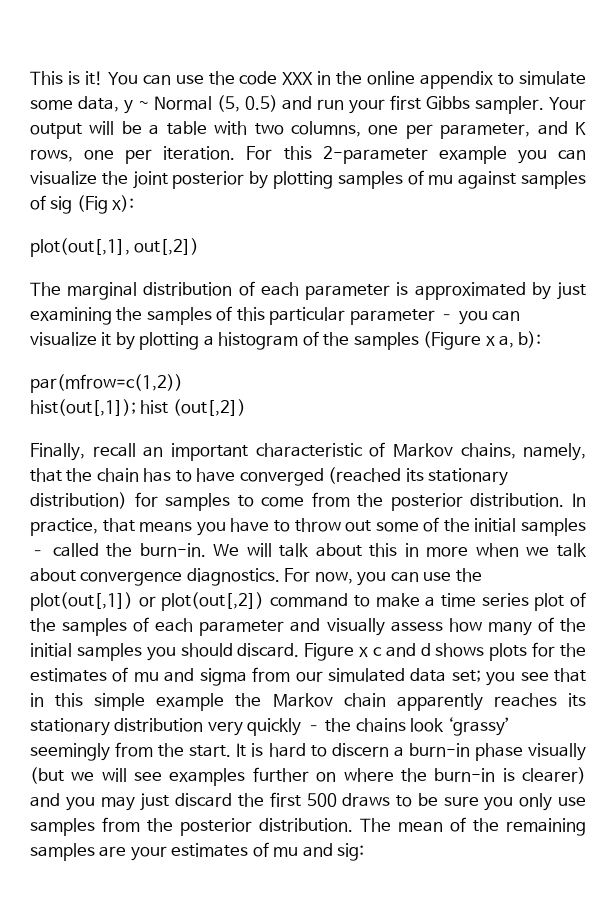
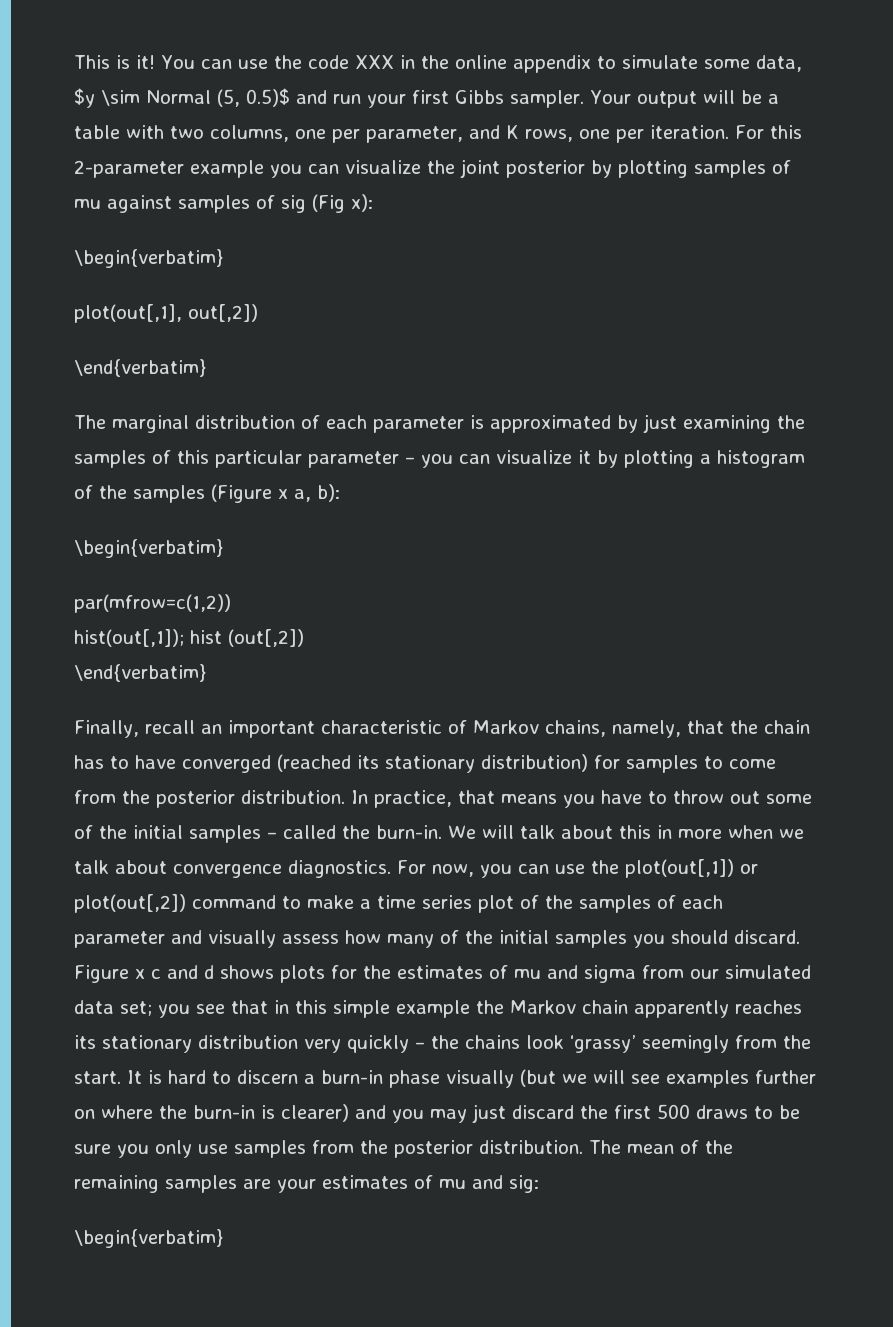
[123,100,149,114] y ~ -> [74,88,140,108] $y \sim
[244,95,278,112] 0.5) -> [246,88,290,107] 0.5)$
(135, 203) none -> [74,249,223,268] // \begin{verbatim}
(200, 246) none -> [74,359,206,377] // \end{verbatim}
(542, 339) none -> [74,539,223,558] // \begin{verbatim}
(246, 407) none -> [74,664,206,682] // \end{verbatim}
(365, 852) none -> [74,1229,223,1248] // \begin{verbatim}

